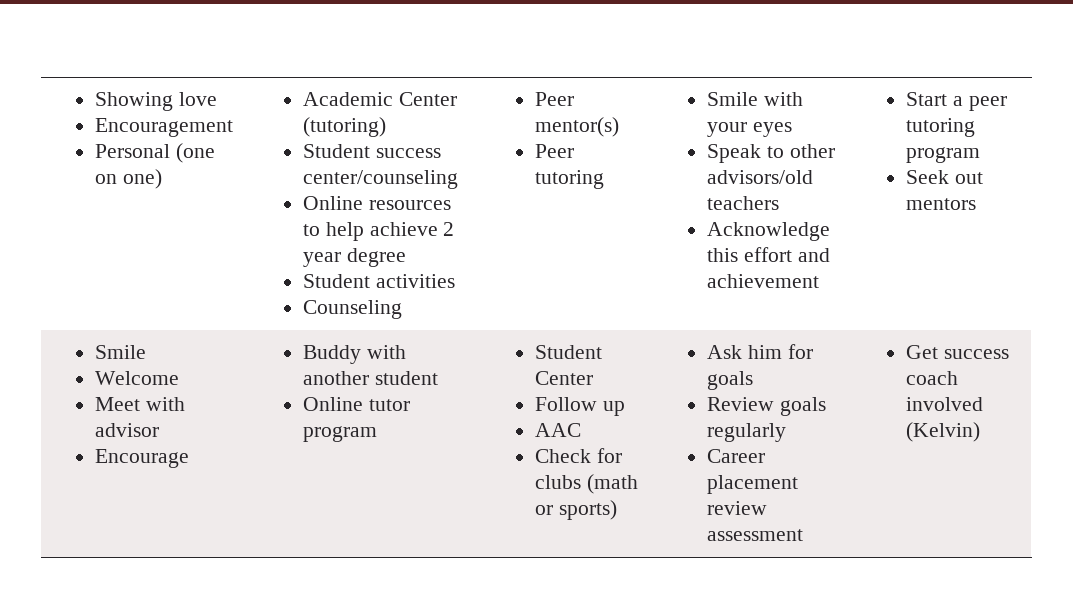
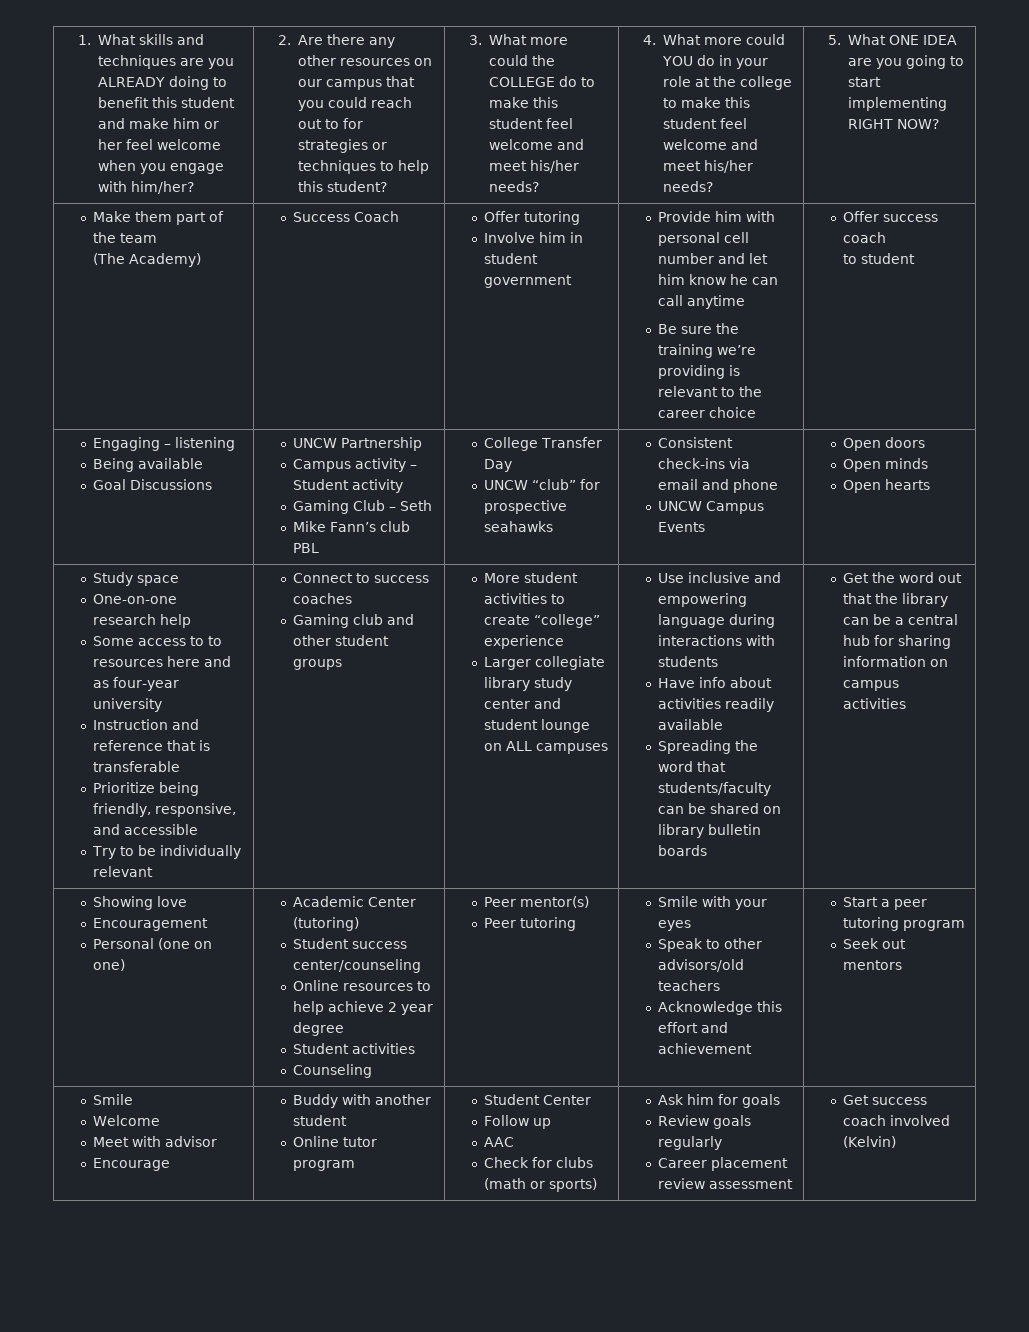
(94, 101) none -> [78,34,204,45] [97,55,234,69] [97,76,227,90] [97,97,235,108] [97,118,219,129] [97,139,221,150] [97,160,224,174] [97,181,194,194] [278,34,395,48] [297,55,432,66] [297,76,415,90] [297,97,412,111] [297,118,363,129] [297,139,387,153] [297,160,429,174] [297,181,387,192] [469,34,568,45] [488,55,555,66] [488,76,595,87] [488,97,558,108] [488,118,573,129] [488,139,584,150] [488,160,579,173] [488,181,539,192] [643,34,785,45] [661,55,768,69] [662,76,792,90] [662,97,750,108] [662,118,747,129] [662,139,758,150] [662,160,753,173] [662,181,713,192] [828,34,957,45] [847,55,964,69] [847,77,881,87] [847,97,947,111] [847,119,939,129] [93,211,225,225] [93,232,158,243] [93,253,202,267] [293,211,400,222] [484,211,581,225] [484,232,584,243] [484,253,539,264] [484,275,573,288] [658,211,776,222] [658,232,750,246] [658,253,769,264] [658,274,779,285] [658,295,746,309] [658,323,740,334] [658,344,757,358] [658,365,741,379] [658,386,763,397] [658,407,757,418] [843,211,939,222] [843,232,887,243] [843,253,916,264] [93,437,236,451] [93,458,204,472] [93,479,213,490] [293,437,423,451] [293,458,418,472] [293,479,404,493] [293,500,433,514] [293,521,411,532] [293,543,320,553] [484,437,603,451] [484,459,513,472] [484,479,601,490] [484,500,568,514] [484,521,554,532] [658,437,734,448] [658,458,751,469] [658,479,779,493] [658,501,765,514] [658,522,706,532] [843,437,926,451] [843,458,929,472] [843,479,931,493] [93,572,180,586] [93,594,178,604] [93,614,192,628] [93,636,223,646] [93,656,232,667] [93,677,180,691] [93,698,163,712] [93,719,200,730] [93,740,211,751] [93,761,181,772] [93,782,200,796] [93,803,237,817] [93,824,199,835] [92,845,242,859] [93,866,154,877] [293,573,430,583] [293,593,353,604] [293,614,415,628] [293,635,390,646] [293,659,343,670] [484,572,579,583] [484,593,566,604] [484,614,601,628] [484,635,565,649] [484,656,606,670] [484,677,573,691] [484,698,562,709] [484,719,591,733] [484,741,609,754] [658,572,782,583] [658,593,748,607] [658,614,776,628] [658,635,776,646] [658,656,719,667] [658,677,773,688] [658,698,775,712] [658,719,724,730] [658,740,759,754] [658,761,727,772] [658,782,772,796] [658,803,782,814] [658,824,762,838] [658,845,708,856] [843,572,963,583] [843,593,949,607] [843,614,959,625] [843,635,952,649] [843,656,949,667] [843,680,900,691] [843,698,907,709] 1. What skills and techniques are you ALREADY doing to benefit this student and make him or her feel welcome when you engage with him/her? | 2. Are there any other resources on our campus that you could reach out to for strategies or techniques to help this student? | 3. What more could the COLLEGE do to make this student feel welcome and meet his/her needs? | 4. What more could YOU do in your role at the college to make this student feel welcome and meet his/her needs? | 5. What ONE IDEA are you going to start implementing RIGHT NOW? // Make them part of the team // (The Academy) | Success Coach | Offer tutoring // Involve him in student government | Provide him with personal cell number and let him know he can call anytime // Be sure the training we’re providing is relevant to the career choice | Offer success coach // to student // Engaging – listening // Being available // Goal Discussions | UNCW Partnership // Campus activity – Student activity // Gaming Club – Seth // Mike Fann’s club PBL | College Transfer Day // UNCW “club” for prospective seahawks | Consistent check-ins via email and phone // UNCW Campus Events | Open doors // Open minds // Open hearts // Study space // One-on-one research help // Some access to to resources here and as four-year university // Instruction and reference that is transferable // Prioritize being friendly, responsive, and accessible // Try to be individually relevant | Connect to success coaches // Gaming club and other student groups | More student activities to create “college” experience // Larger collegiate library study center and student lounge on ALL campuses | Use inclusive and empowering language during interactions with students // Have info about activities readily available // Spreading the word that students/faculty can be shared on library bulletin boards | Get the word out that the library can be a central hub for sharing information on campus activities //

